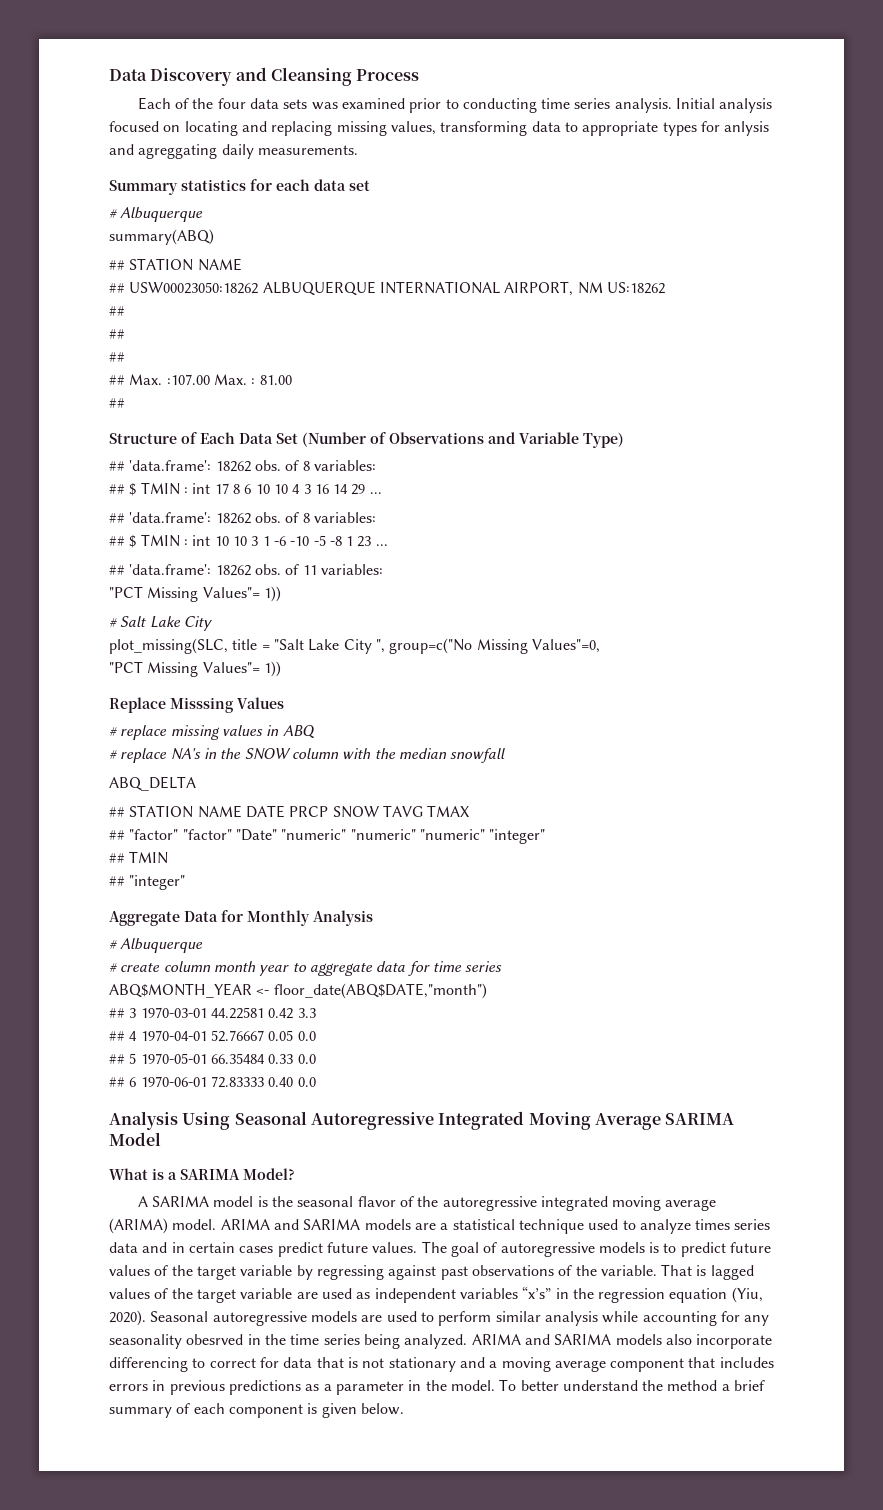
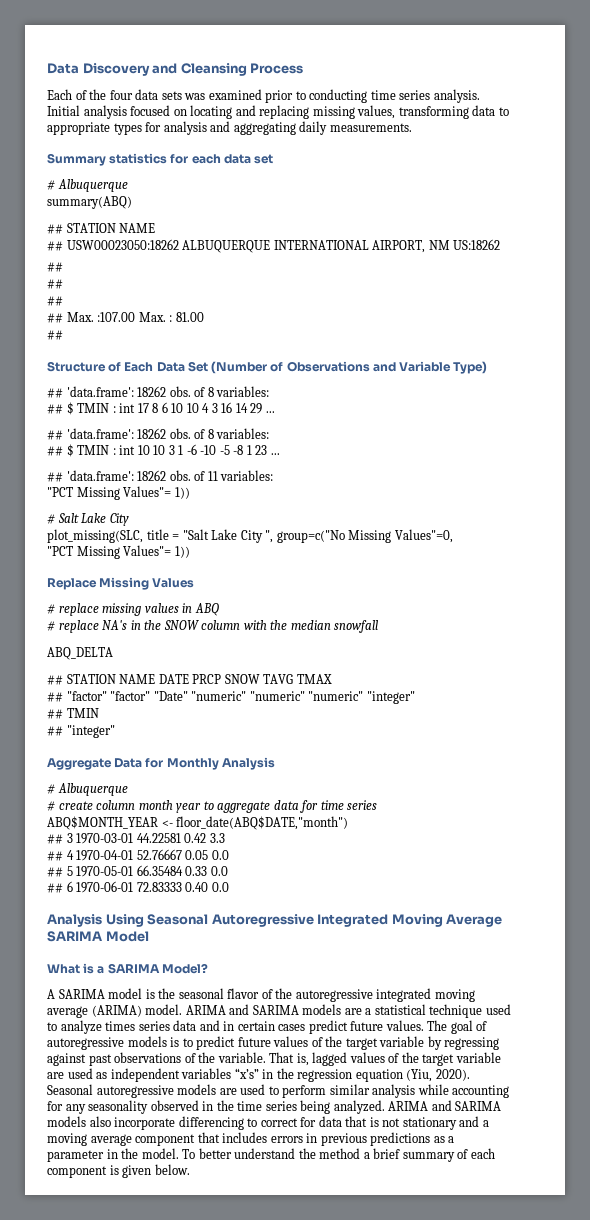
[724,121,770,136] [109,144,218,159] anlysis and agreggating -> [163,121,296,135] analysis and aggregating
[170,697,234,713] Misssing -> [99,577,150,590] Missing
[696,1265,707,1276] is -> [296,1053,309,1066] is,
[186,1334,244,1345] obesrved -> [150,1100,199,1111] observed

